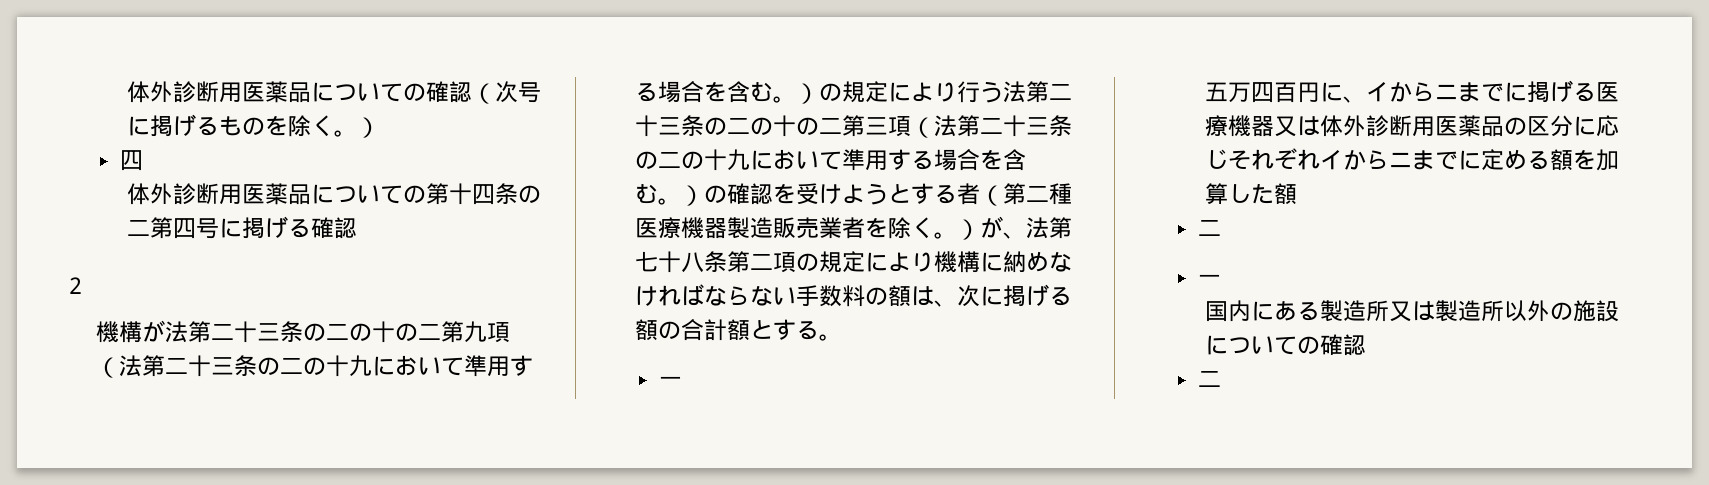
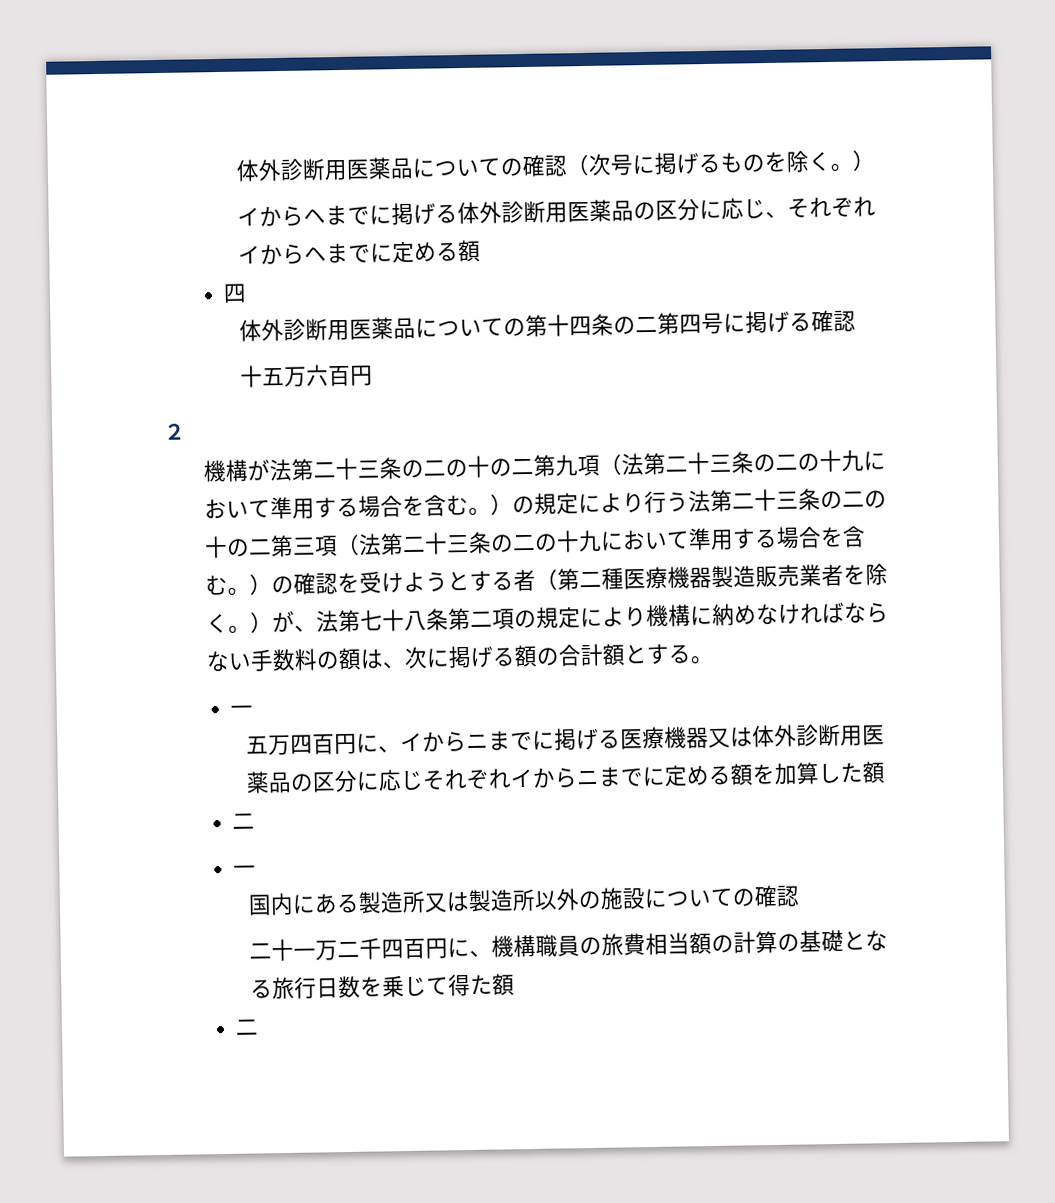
(381, 127) none -> [237,196,877,227] [238,239,482,265] // イからヘまでに掲げる体外診断用医薬品の区分に応じ、それぞれイからヘまでに定める額
(358, 228) none -> [240,364,374,388] // 十五万六百円
(1367, 345) none -> [249,929,889,962] [250,973,516,1000] // 二十一万二千四百円に、機構職員の旅費相当額の計算の基礎となる旅行日数を乗じて得た額

